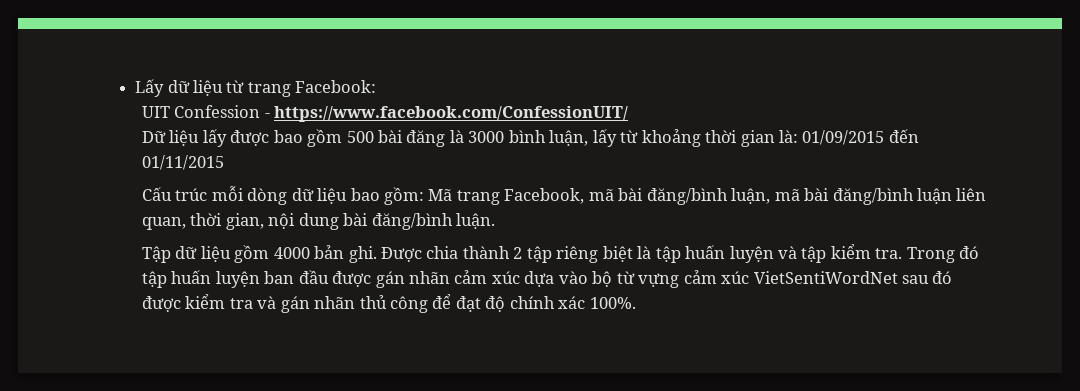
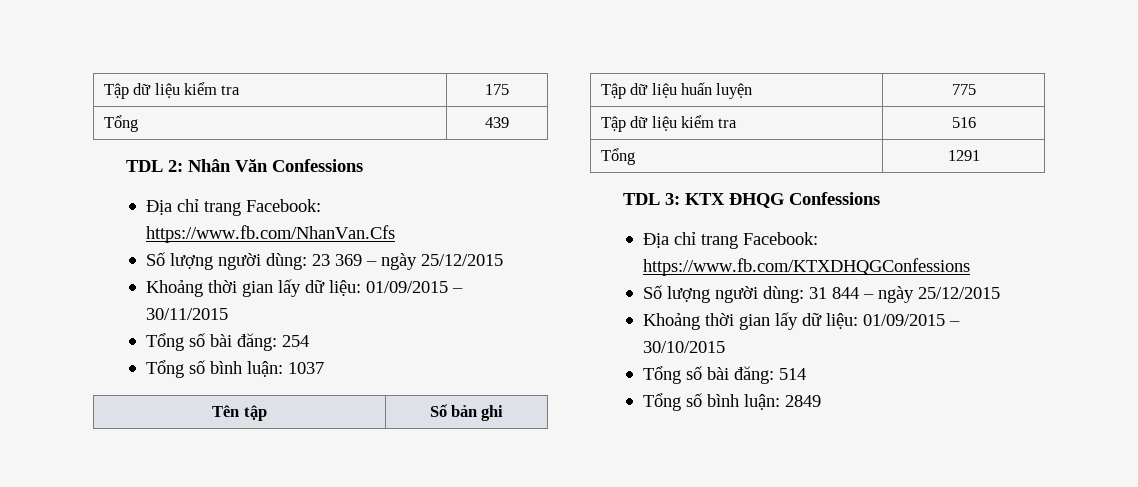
[135,79,377,97] [141,105,629,122] [141,129,919,147] [141,155,224,170] [141,186,987,205] [141,213,495,230] [141,244,980,263] [141,270,953,288] [141,294,636,313] Lấy dữ liệu từ trang Facebook: // UIT Confession - https://www.facebook.com/ConfessionUIT/ // Dữ liệu lấy được bao gồm 500 bài đăng là 3000 bình luận, lấy từ khoảng thời gian là: 01/09/2015 đến 01/11/2015 // Cấu trúc mỗi dòng dữ liệu bao gồm: Mã trang Facebook, mã bài đăng/bình luận, mã bài đăng/bình luận liên quan, thời gian, nội dung bài đăng/bình luận. // Tập dữ liệu gồm 4000 bản ghi. Được chia thành 2 tập riêng biệt là tập huấn luyện và tập kiểm tra. Trong đó tập huấn luyện ban đầu được gán nhãn cảm xúc dựa vào bộ từ vựng cảm xúc VietSentiWordNet sau đó được kiểm tra và gán nhãn thủ công để đạt độ chính xác 100%. -> [103,82,241,99] [485,84,509,95] [103,115,138,132] [485,117,509,128] [125,159,363,172] [146,199,322,216] [146,225,396,243] [146,252,504,270] [146,279,464,297] [146,308,229,320] [146,333,310,351] [146,360,325,378] [212,405,267,421] [429,404,504,421] [600,82,753,99] [951,84,976,95] [600,115,738,132] [951,117,976,128] [600,148,635,165] [947,150,980,161] [622,192,880,208] [643,232,819,249] [643,258,971,276] [643,285,1001,303] [643,312,961,330] [643,341,726,353] [643,366,807,384] [643,393,822,411] Tập dữ liệu kiểm tra | 175 // Tổng | 439 // TDL 2: Nhân Văn Confessions // Địa chỉ trang Facebook: https://www.fb.com/NhanVan.Cfs // Số lượng người dùng: 23 369 – ngày 25/12/2015 // Khoảng thời gian lấy dữ liệu: 01/09/2015 – 30/11/2015 // Tổng số bài đăng: 254 // Tổng số bình luận: 1037 // Tên tập | Số bản ghi // Tập dữ liệu huấn luyện | 775 // Tập dữ liệu kiểm tra | 516 // Tổng | 1291 // TDL 3: KTX ĐHQG Confessions // Địa chỉ trang Facebook: https://www.fb.com/KTXDHQGConfessions // Số lượng người dùng: 31 844 – ngày 25/12/2015 // Khoảng thời gian lấy dữ liệu: 01/09/2015 – 30/10/2015 // Tổng số bài đăng: 514 // Tổng số bình luận: 2849

